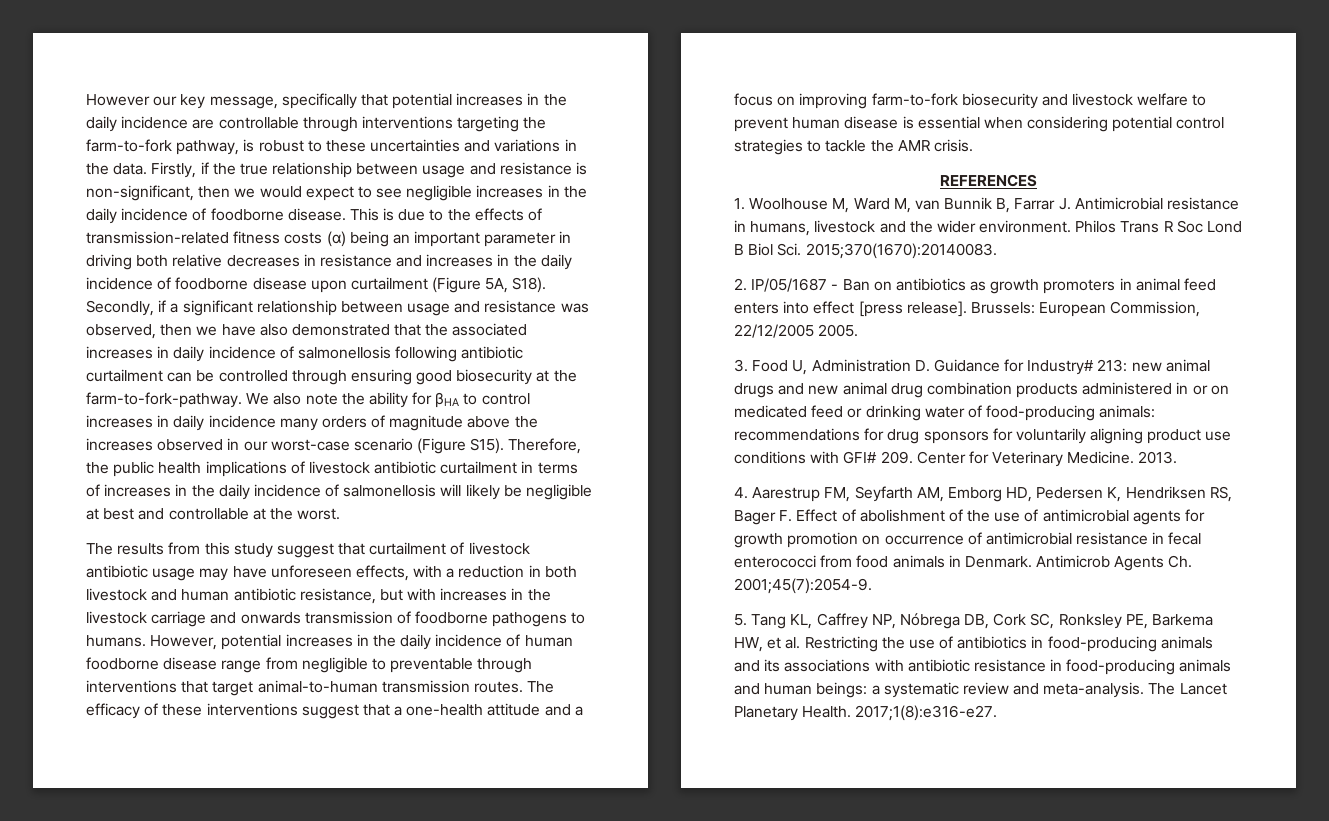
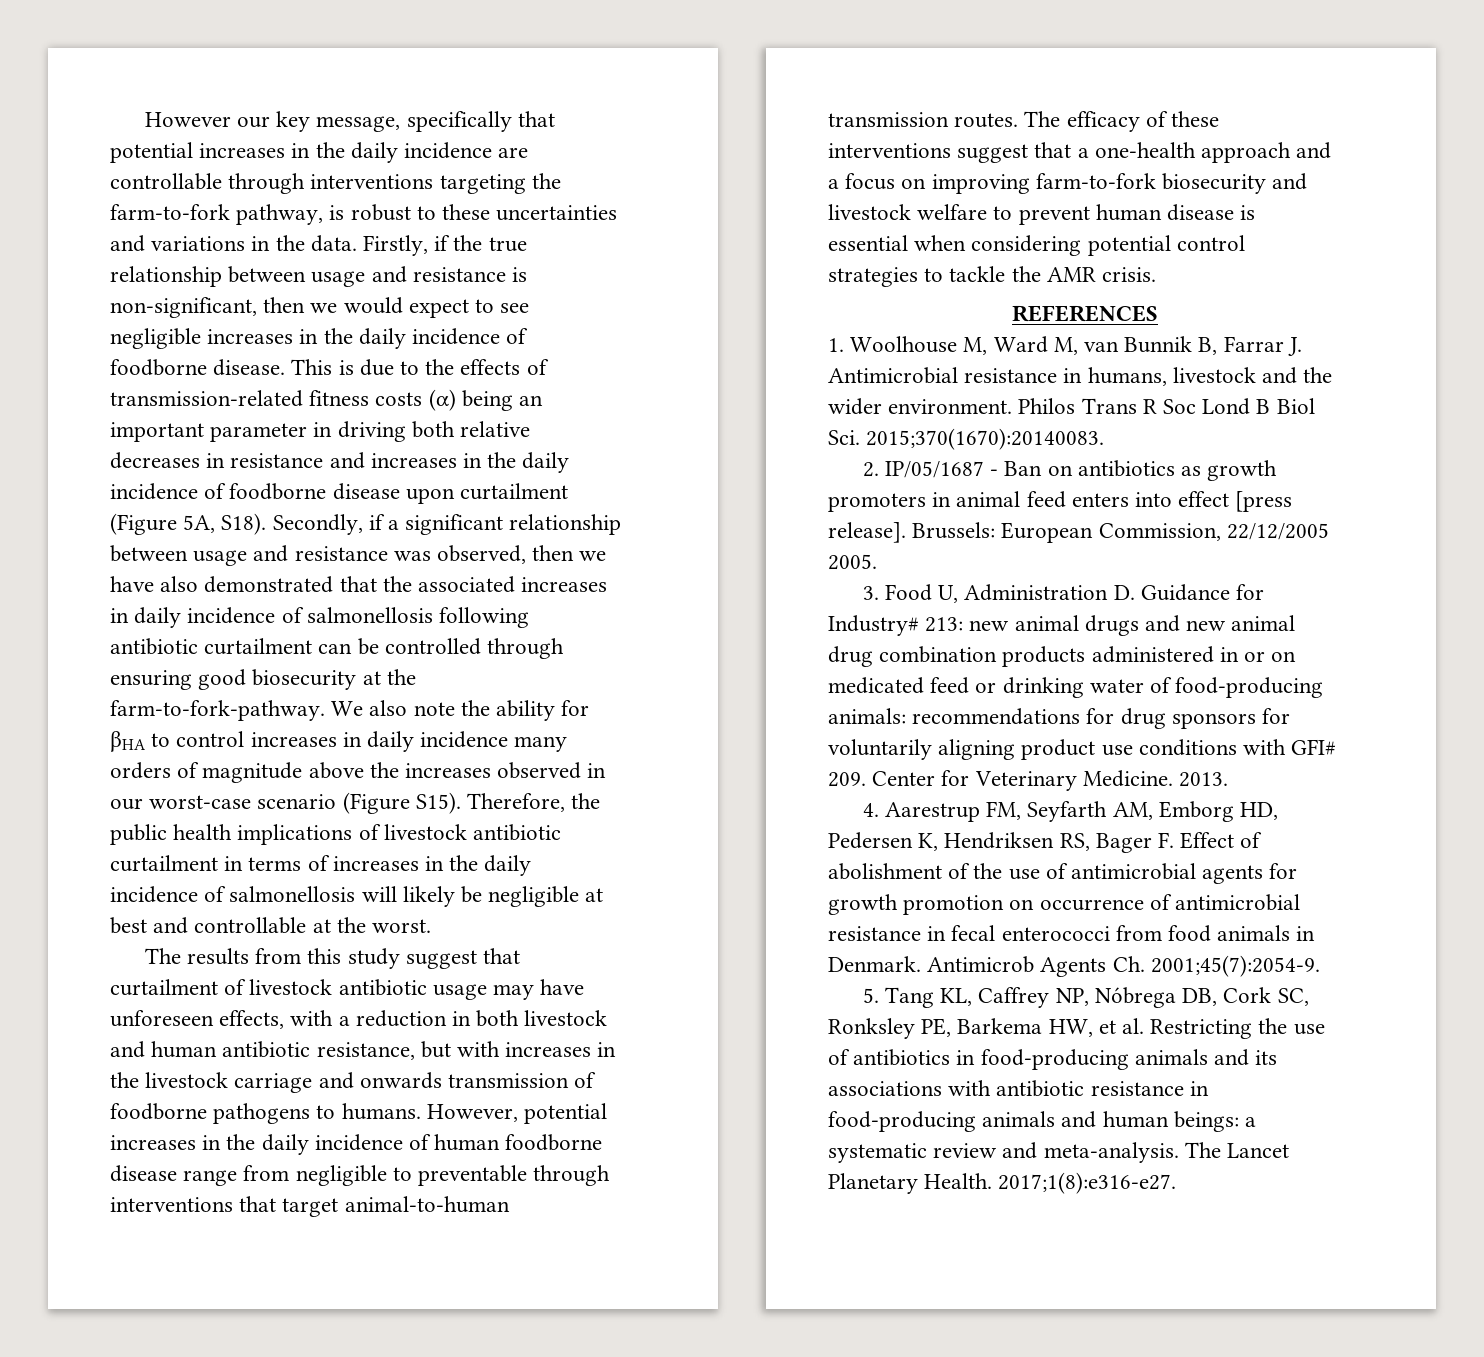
[487,703,541,716] attitude -> [1201,142,1292,163] approach

